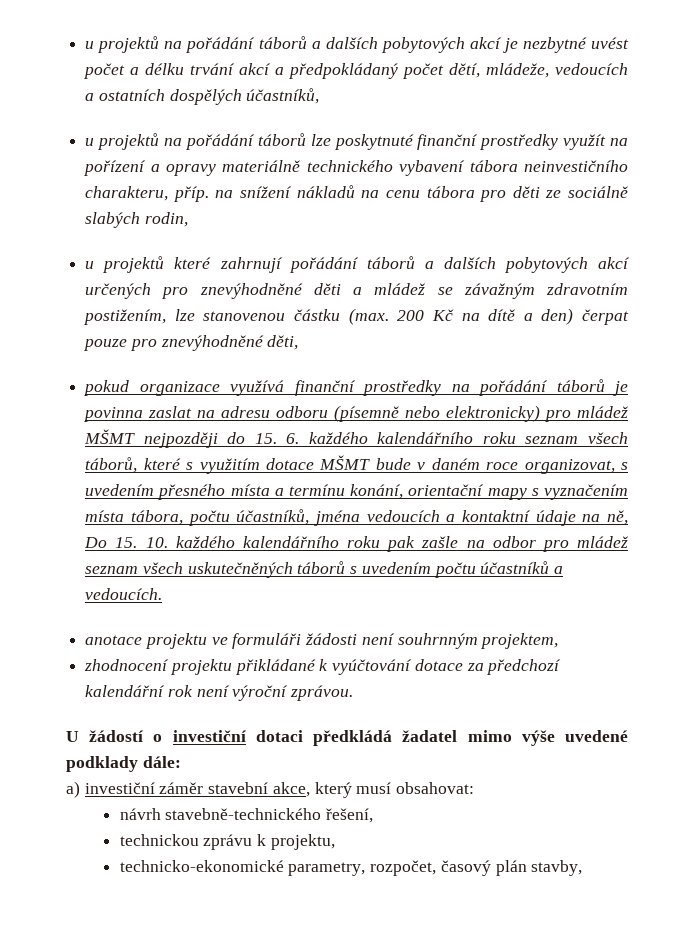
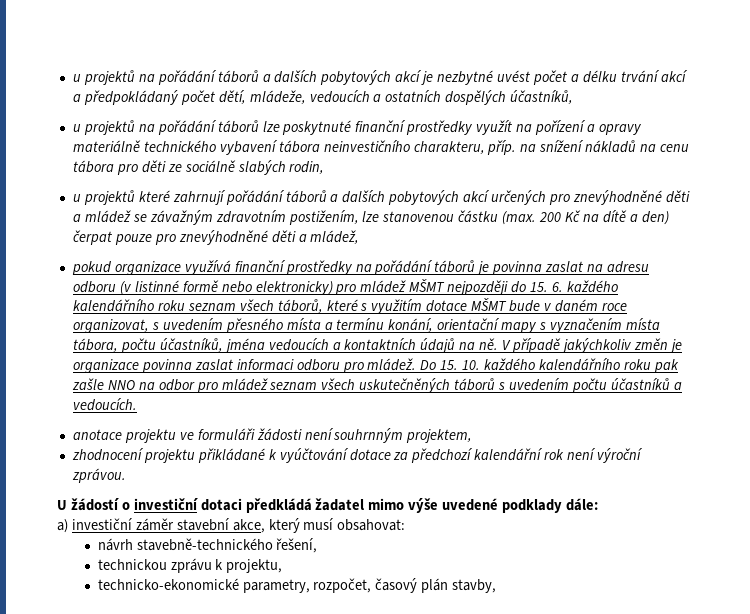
[267,335,299,350] děti, -> [271,230,360,244] děti a mládež,
[334,405,400,422] (písemně -> [119,280,219,295] (v listinné formě
[461,510,628,526] kontaktní údaje na ně, -> [344,338,682,353] [72,358,417,373] kontaktních údajů na ně. V případě jakýchkoliv změn je organizace povinna zaslat informaci odboru pro mládež.
(459, 542) none -> [107,380,135,390] NNO

